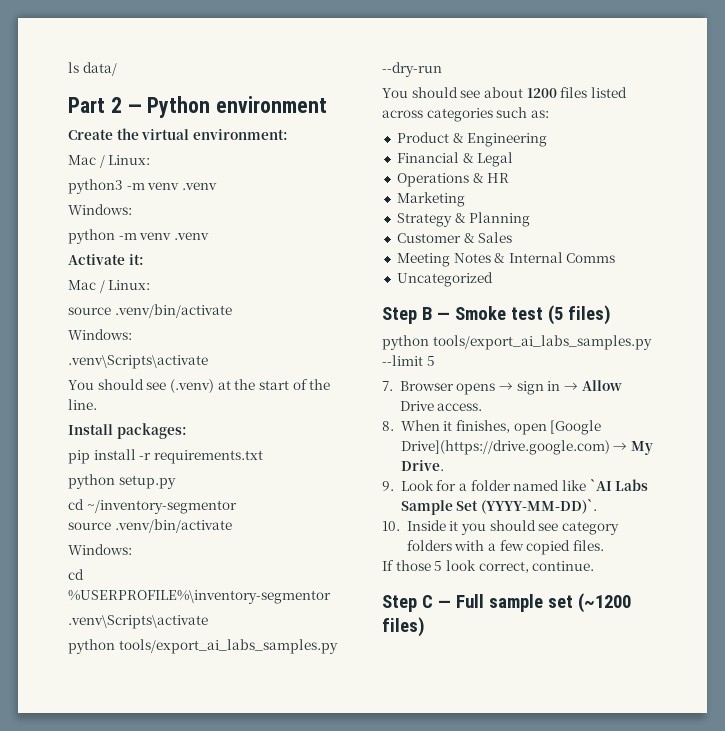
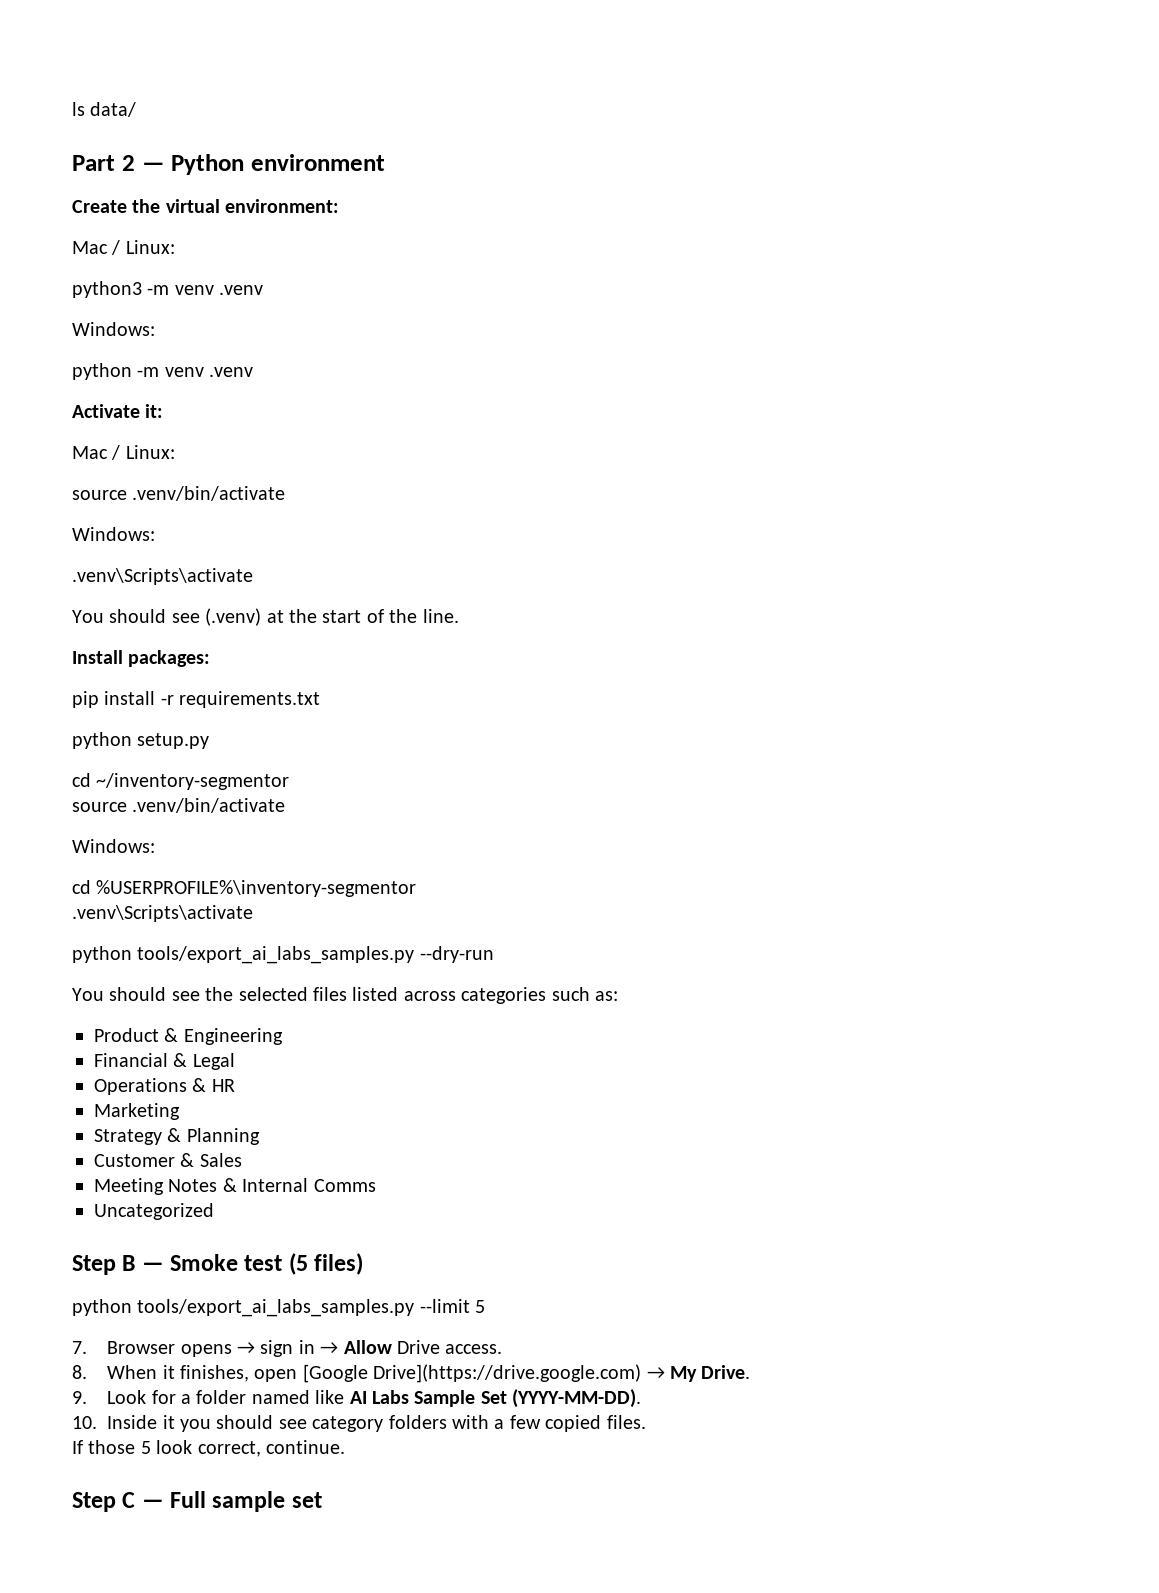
[483,87,557,98] about 1200 -> [205,987,308,1001] the selected
[589,479,612,491] `AI -> [349,1391,367,1404] AI
[481,499,598,514] (YYYY-MM-DD)`. -> [512,1389,642,1408] (YYYY-MM-DD).
[577,593,631,613] [382,617,425,637] (~1200 files) -> (322, 1500) none

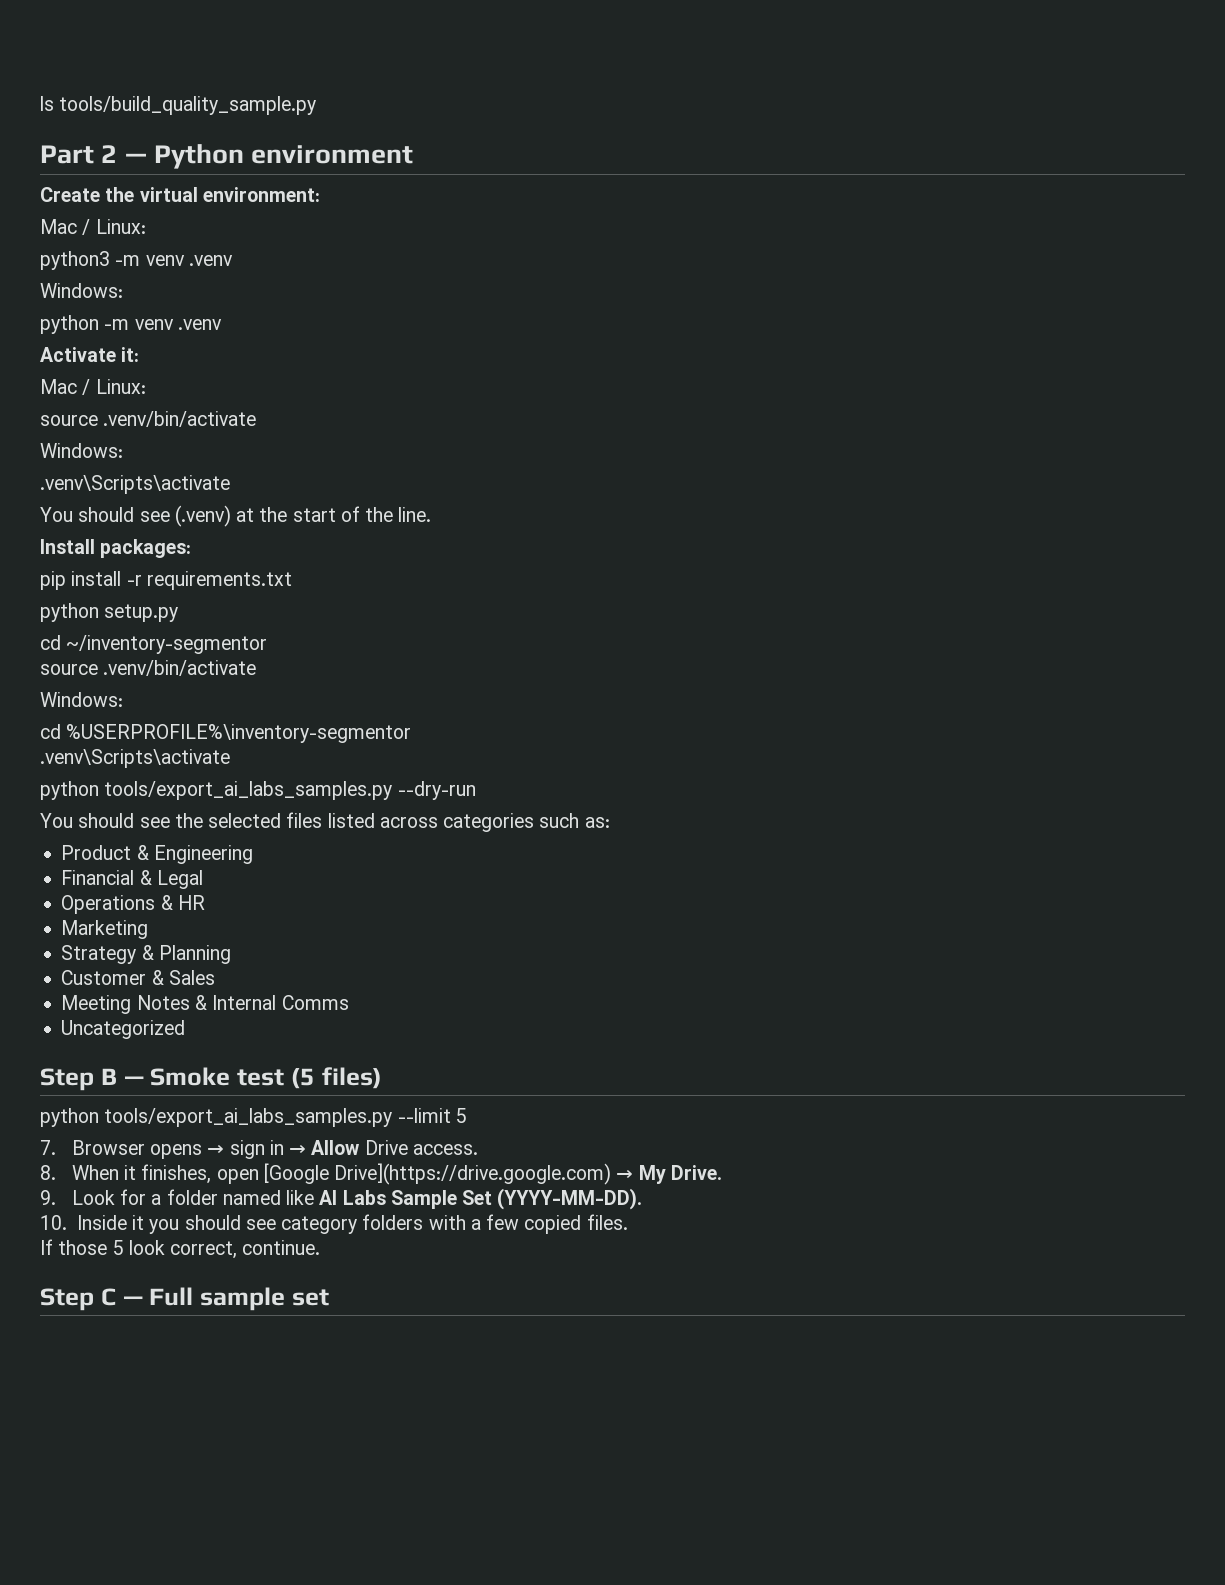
[90,102,137,117] data/ -> [59,96,317,115] tools/build_quality_sample.py

